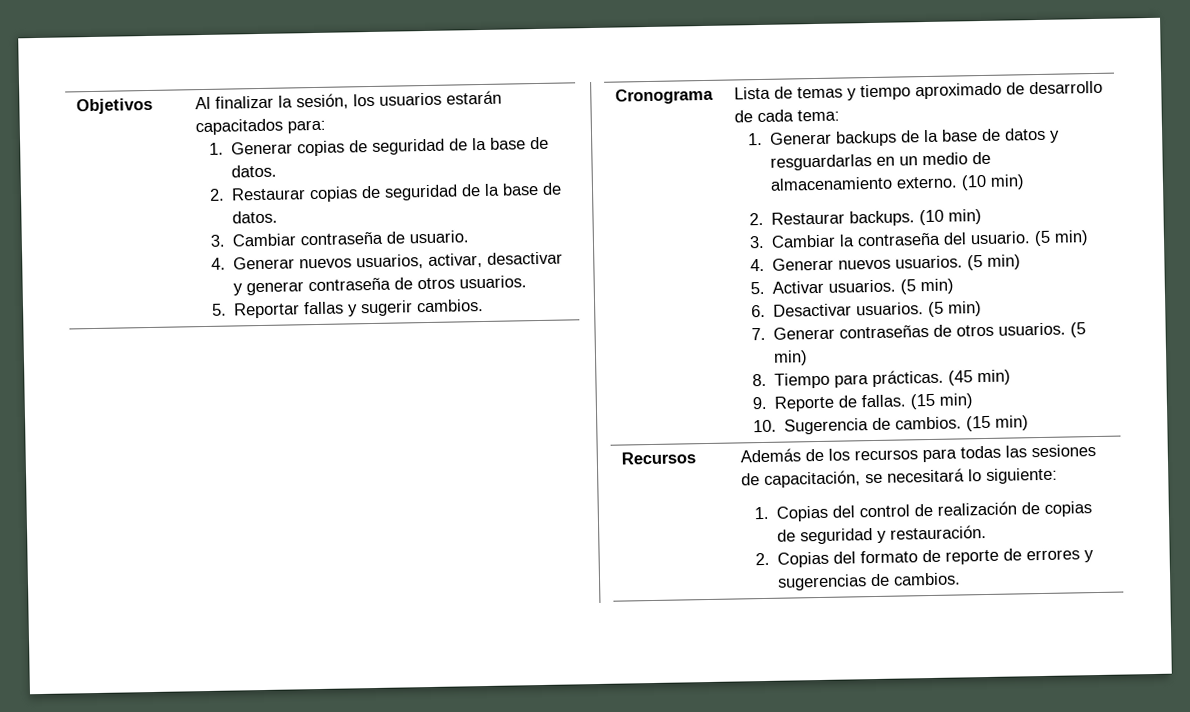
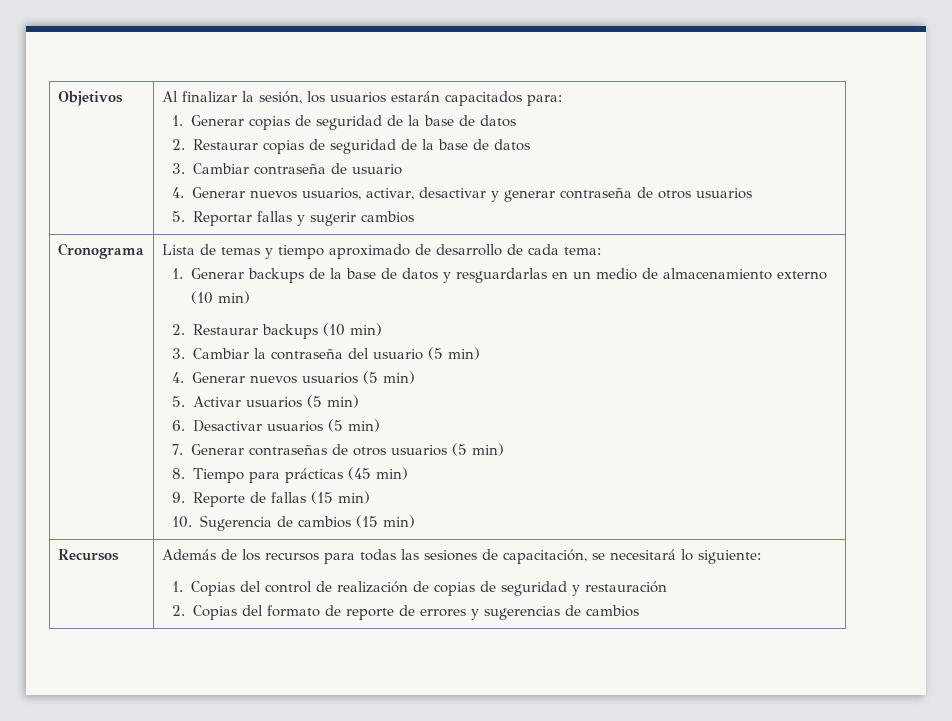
[231,164,278,178] datos. -> [479,115,516,127] datos
[232,210,279,224] datos. -> [493,139,530,151] datos
[409,230,470,244] usuario. -> [351,164,402,175] usuario
[459,275,528,289] usuarios. -> [695,188,752,199] usuarios
[416,298,485,313] cambios. -> [360,211,414,223] cambios
[896,176,959,189] externo. -> [776,271,827,280] externo
[849,210,916,227] backups. -> [261,324,318,339] backups
[970,231,1032,245] usuario. -> [372,349,423,360] usuario
[895,255,964,269] usuarios. -> [301,373,358,384] usuarios
[828,279,897,293] usuarios. -> [245,397,302,408] usuarios
[856,302,925,316] usuarios. -> [266,421,323,432] usuarios
[998,322,1067,336] usuarios. -> [390,445,447,456] usuarios
[872,369,945,388] prácticas. -> [284,468,343,483] prácticas
[861,394,907,408] fallas. -> [270,492,306,503] fallas
[895,416,963,430] cambios. -> [297,516,351,528] cambios
[890,524,988,540] restauración. -> [584,581,667,593] restauración
[893,572,962,586] cambios. -> [585,605,639,617] cambios

